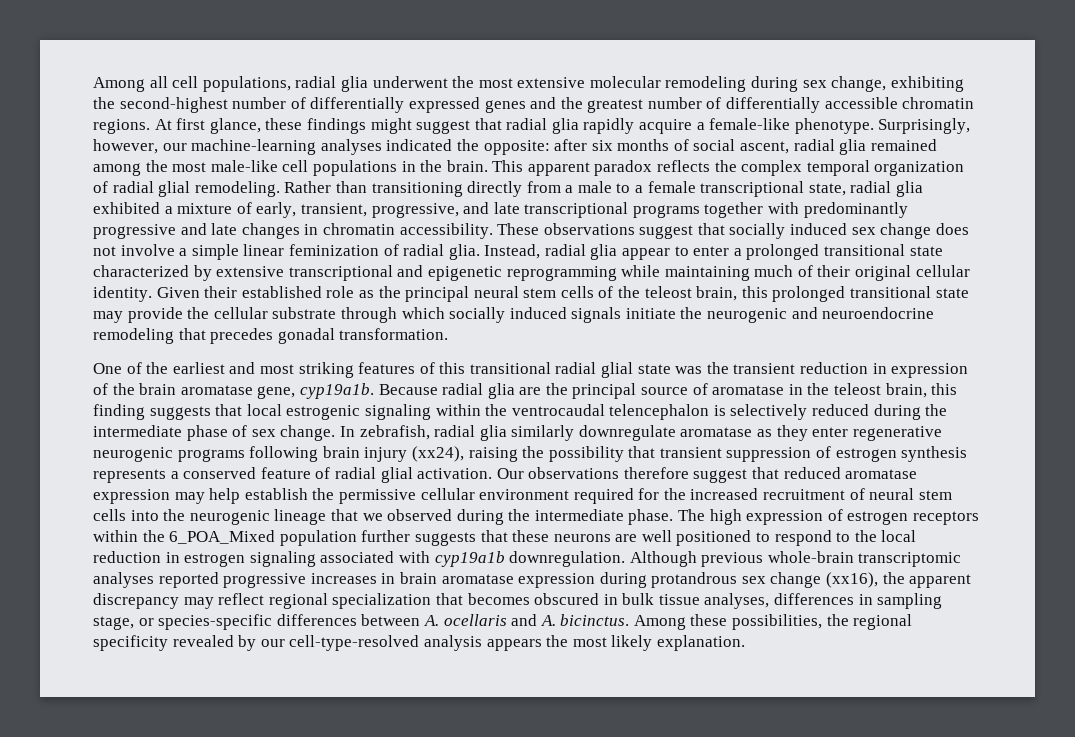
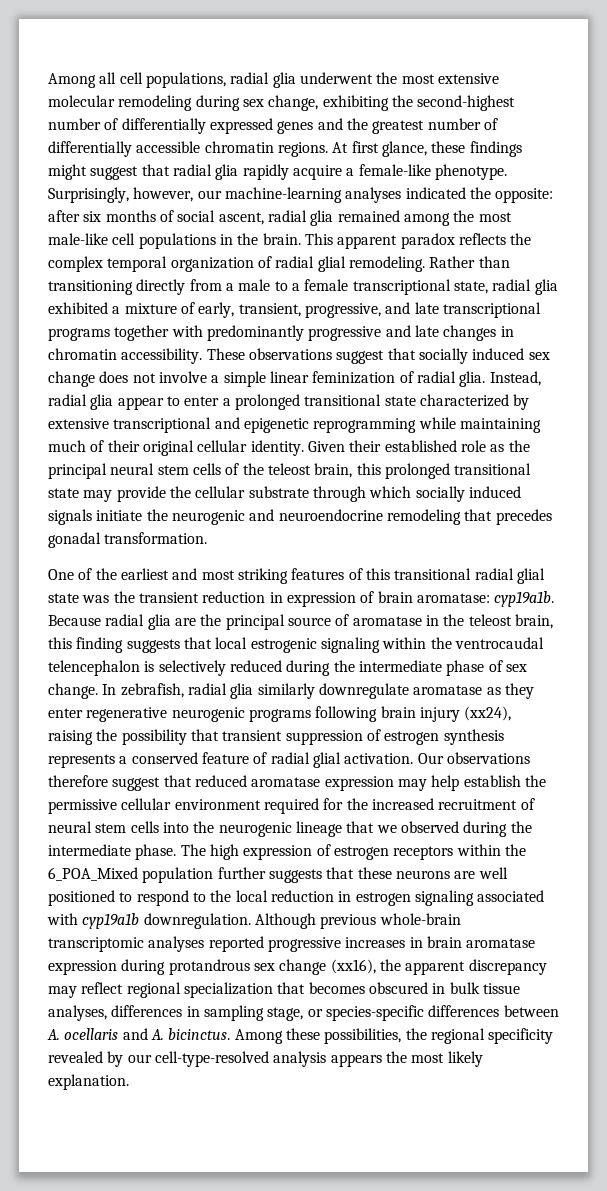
[112,383,296,399] the brain aromatase gene, -> [377,591,490,603] brain aromatase:

